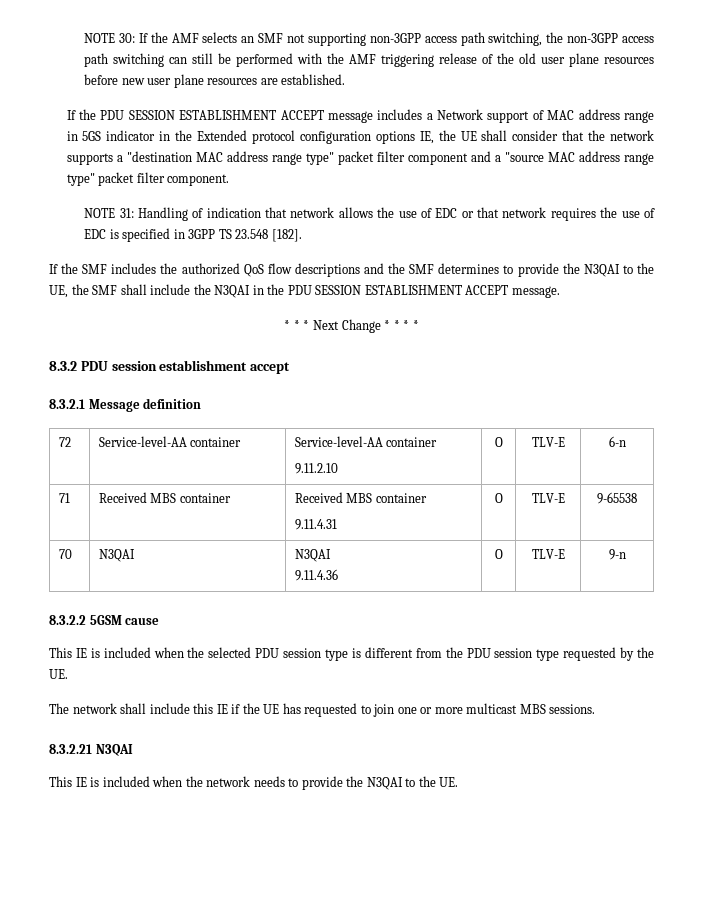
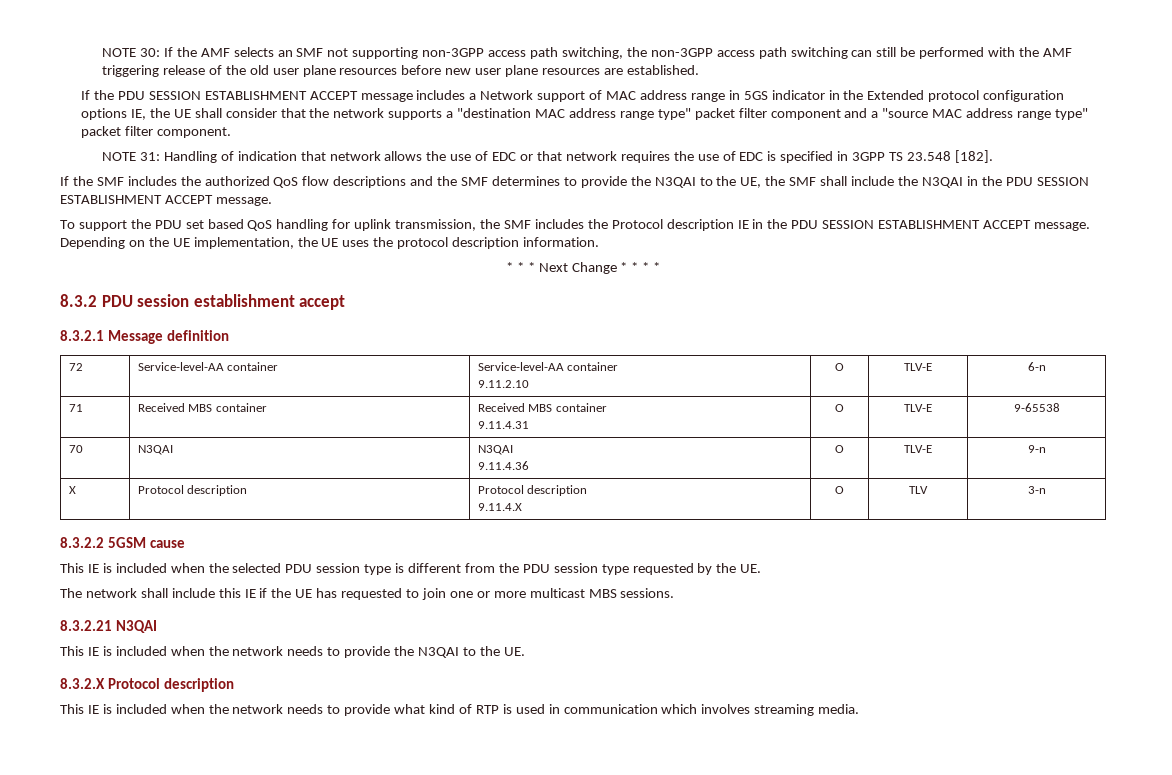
(560, 292) none -> [60,219,1090,231] [60,237,600,249] // To support the PDU set based QoS handling for uplink transmission, the SMF includes the Protocol description IE in the PDU SESSION ESTABLISHMENT ACCEPT message. Depending on the UE implementation, the UE uses the protocol description information.
(626, 554) none -> [68,486,76,494] [137,485,248,496] [477,485,588,496] [477,503,522,511] [835,486,844,494] [909,486,928,494] [1027,486,1046,494] // X | Protocol description | Protocol description // 9.11.4.X | O | TLV | 3-n
(459, 782) none -> [60,678,234,692] [60,704,860,716] // 8.3.2.X Protocol description // This IE is included when the network needs to provide what kind of RTP is used in communication which involves streaming media.

